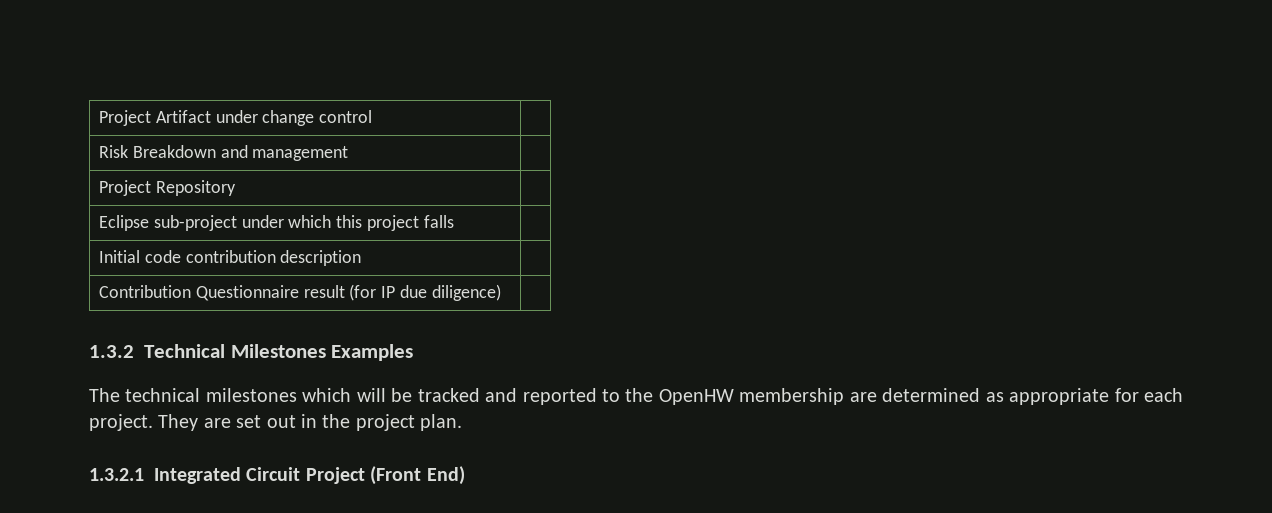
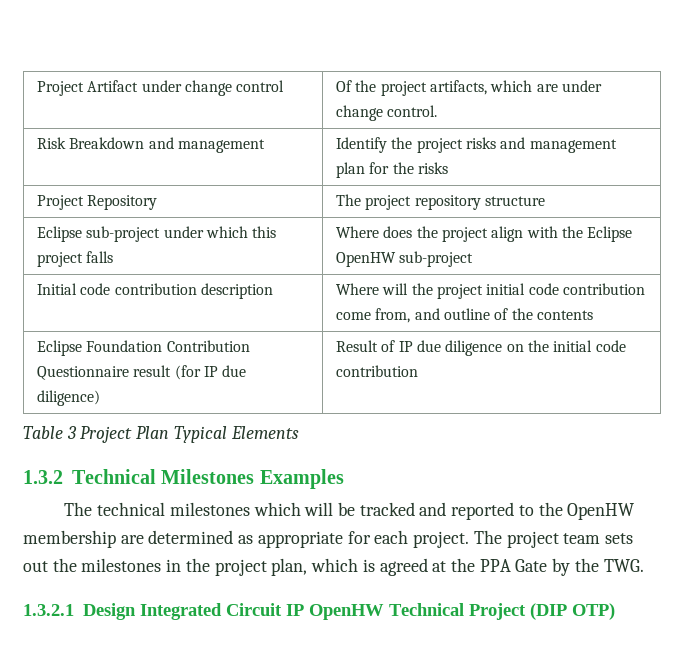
[98,145,349,161] [98,180,236,196] // Risk Breakdown and management | // Project Repository | -> [335,80,602,96] [335,105,438,121] [36,137,265,153] [335,137,617,153] [335,162,448,178] [36,195,158,210] [335,194,545,210] Of the project artifacts, which are under change control. // Risk Breakdown and management | Identify the project risks and management plan for the risks // Project Repository | The project repository structure
[98,250,362,266] // Initial code contribution description | // -> [335,226,633,242] [335,251,474,267] [36,283,273,299] [335,283,645,299] [335,308,593,323] [36,340,163,356] Where does the project align with the Eclipse OpenHW sub-project // Initial code contribution description | Where will the project initial code contribution come from, and outline of the contents // Eclipse Foundation
(501, 292) none -> [335,340,626,356] [335,365,418,377] [23,426,299,443] Result of IP due diligence on the initial code contribution // Table 3 Project Plan Typical Elements
[158,414,463,431] They are set out in the project plan. -> [473,530,633,548] [23,558,644,576] The project team sets out the milestones in the project plan, which is agreed at the PPA Gate by the TWG.
(144, 474) none -> [82,603,136,620] Design
[305,466,465,485] Project (Front End) -> [285,603,615,620] IP OpenHW Technical Project (DIP OTP)

